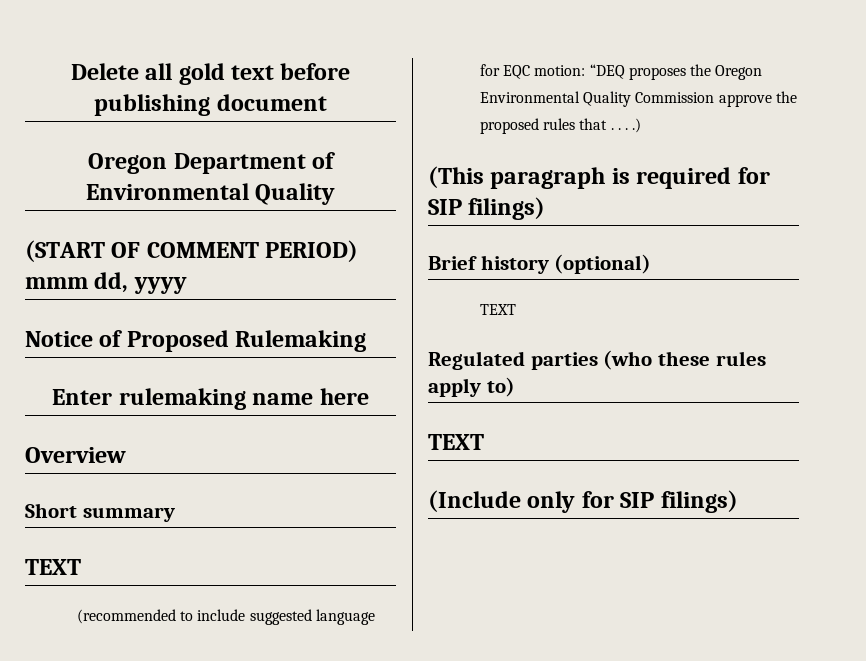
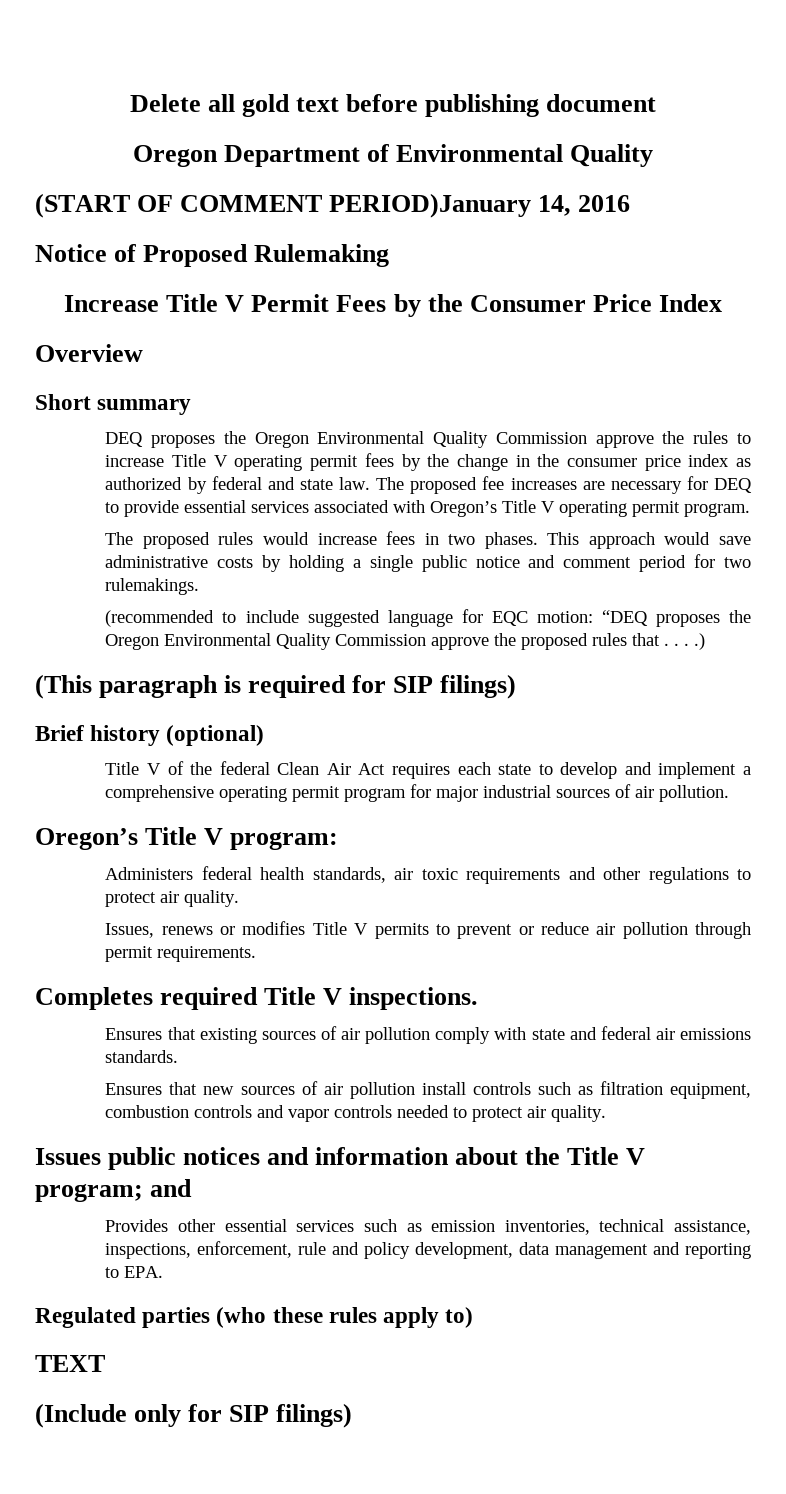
[265,240,359,262] [25,272,187,294] PERIOD) mmm dd, yyyy -> [329,193,631,218] PERIOD)January 14, 2016
[52,388,369,410] [25,447,126,463] [25,503,175,522] [25,559,81,575] Enter rulemaking name here // Overview // Short summary // TEXT -> [64,294,722,317] [35,344,143,362] [35,394,192,415] [105,431,751,448] [105,453,751,471] [105,476,752,494] [105,500,751,517] [105,531,752,549] [105,554,752,572] [105,578,200,595] Increase Title V Permit Fees by the Consumer Price Index // Overview // Short summary // DEQ proposes the Oregon Environmental Quality Commission approve the rules to increase Title V operating permit fees by the change in the consumer price index as authorized by federal and state law. The proposed fee increases are necessary for DEQ to provide essential services associated with Oregon’s Title V operating permit program. // The proposed rules would increase fees in two phases. This approach would save administrative costs by holding a single public notice and comment period for two rulemakings.
[480,304,517,315] TEXT -> [105,761,752,779] [105,784,730,802] [35,827,339,850] [105,866,751,884] [105,890,240,907] [105,921,751,939] [105,946,257,962] [35,987,479,1010] [105,1026,751,1044] [105,1050,179,1063] [105,1081,752,1099] [105,1105,607,1122] [35,1147,646,1170] [35,1179,193,1202] [105,1219,751,1235] [105,1241,751,1259] [105,1266,164,1278] Title V of the federal Clean Air Act requires each state to develop and implement a comprehensive operating permit program for major industrial sources of air pollution. // Oregon’s Title V program: // Administers federal health standards, air toxic requirements and other regulations to protect air quality. // Issues, renews or modifies Title V permits to prevent or reduce air pollution through permit requirements. // Completes required Title V inspections. // Ensures that existing sources of air pollution comply with state and federal air emissions standards. // Ensures that new sources of air pollution install controls such as filtration equipment, combustion controls and vapor controls needed to protect air quality. // Issues public notices and information about the Title V program; and // Provides other essential services such as emission inventories, technical assistance, inspections, enforcement, rule and policy development, data management and reporting to EPA.

